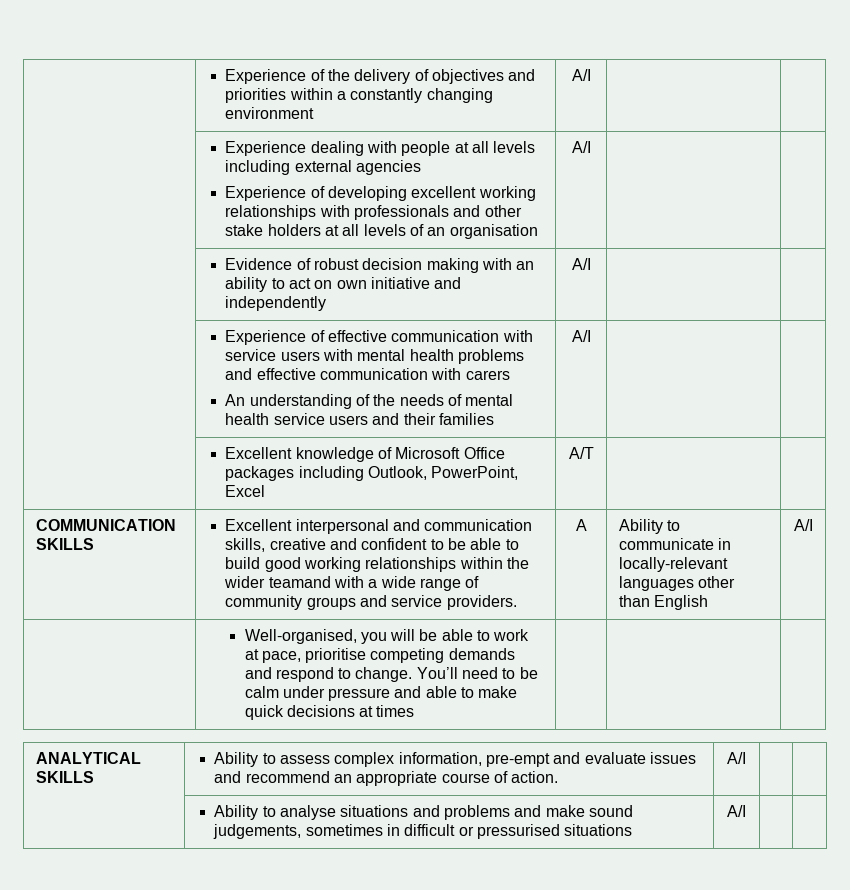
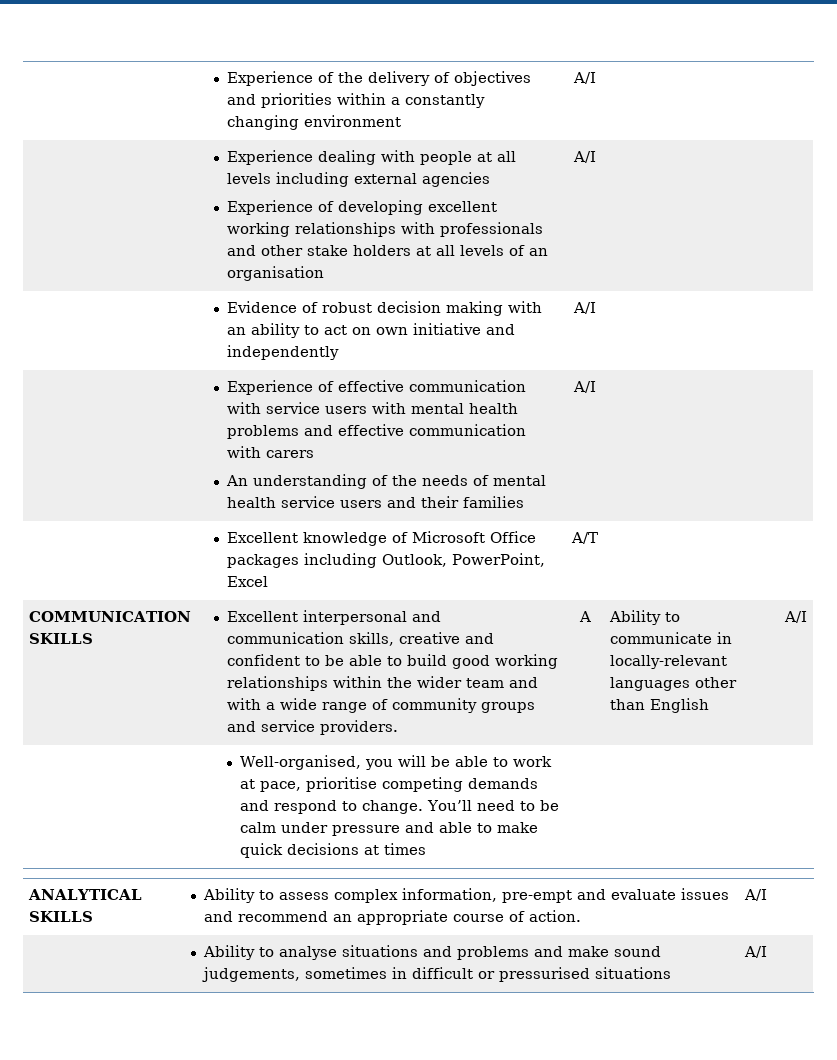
[268,576,331,588] teamand -> [466,677,539,688] team and

